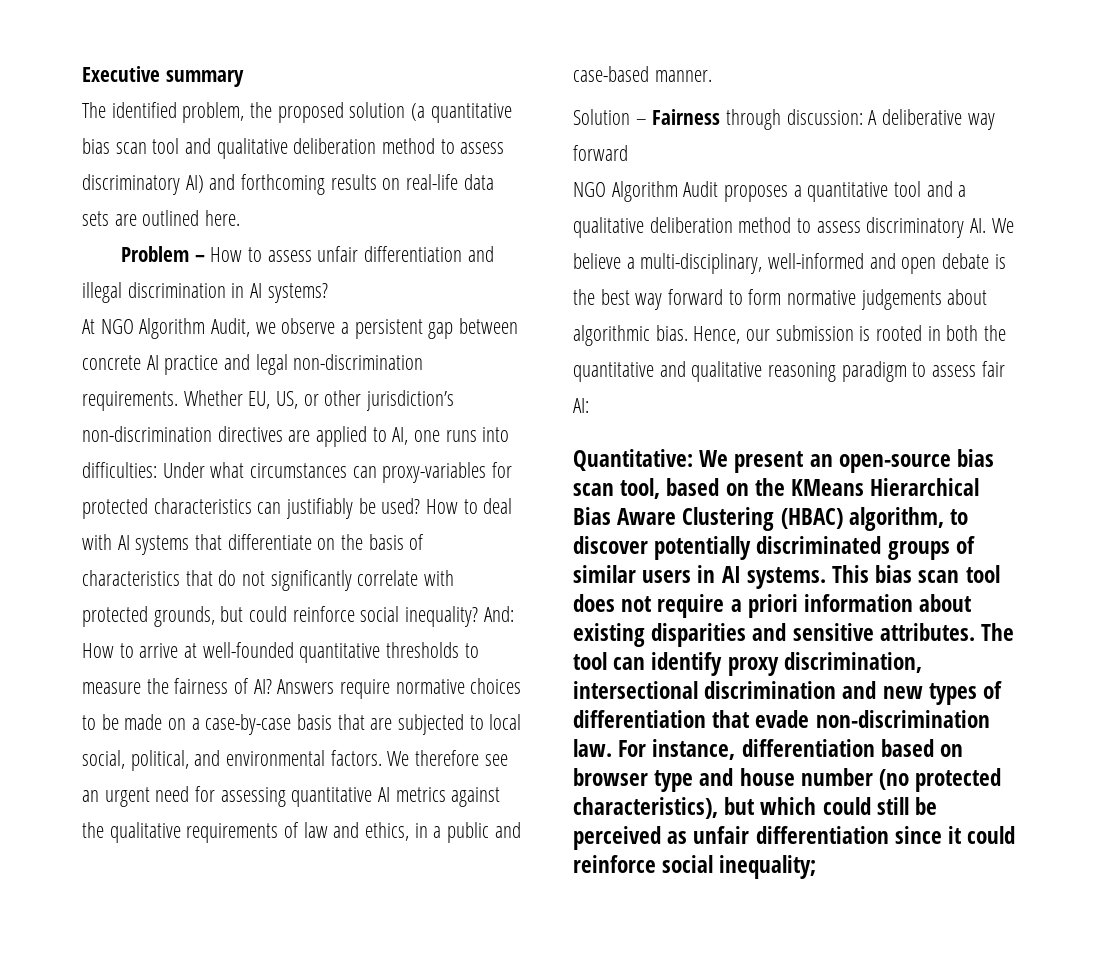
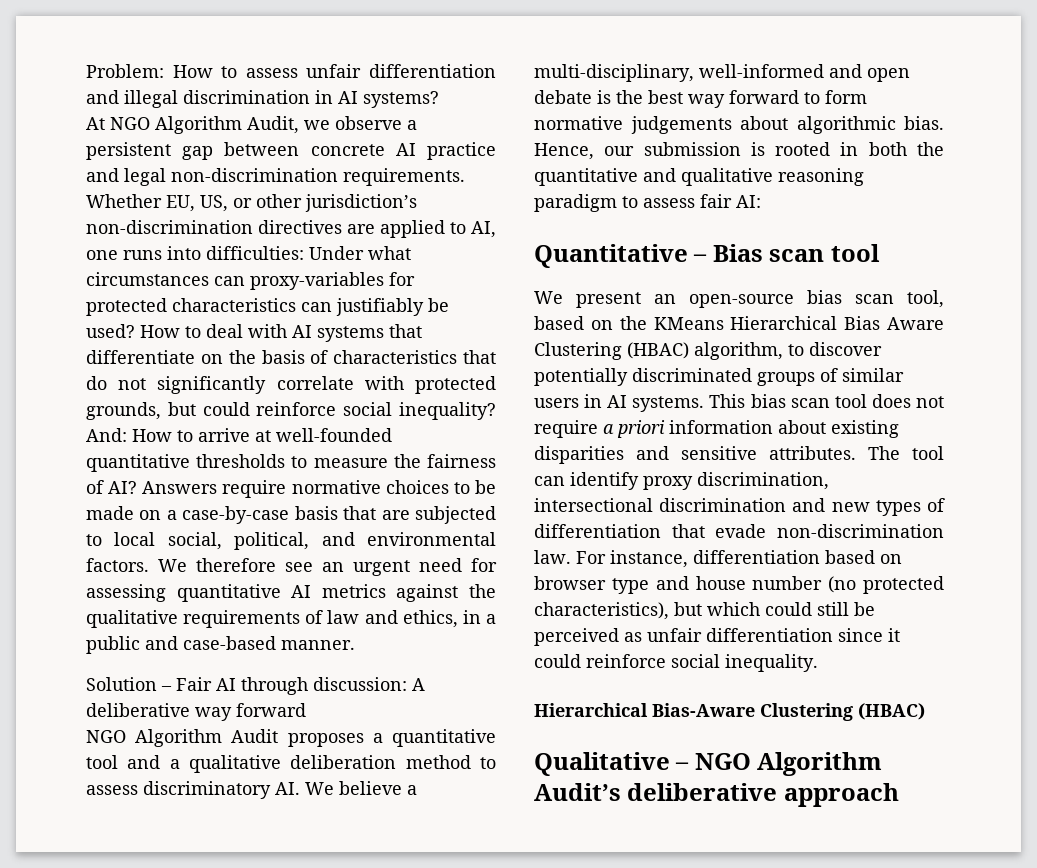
[82,66,244,87] [82,102,512,123] [82,138,505,159] [82,174,494,195] [82,210,241,226] [120,246,205,262] Executive summary // The identified problem, the proposed solution (a quantitative bias scan tool and qualitative deliberation method to assess discriminatory AI) and forthcoming results on real-life data sets are outlined here. // Problem – -> [86,64,164,78] Problem:
[652,109,721,125] Fairness -> [176,677,236,691] Fair AI
[573,449,693,471] Quantitative: -> [534,244,880,268] Quantitative – Bias scan tool //
[719,855,817,879] inequality; -> [725,654,818,672] [534,703,925,721] [534,752,883,776] [534,783,899,807] inequality. // Hierarchical Bias-Aware Clustering (HBAC) // Qualitative – NGO Algorithm Audit’s deliberative approach

